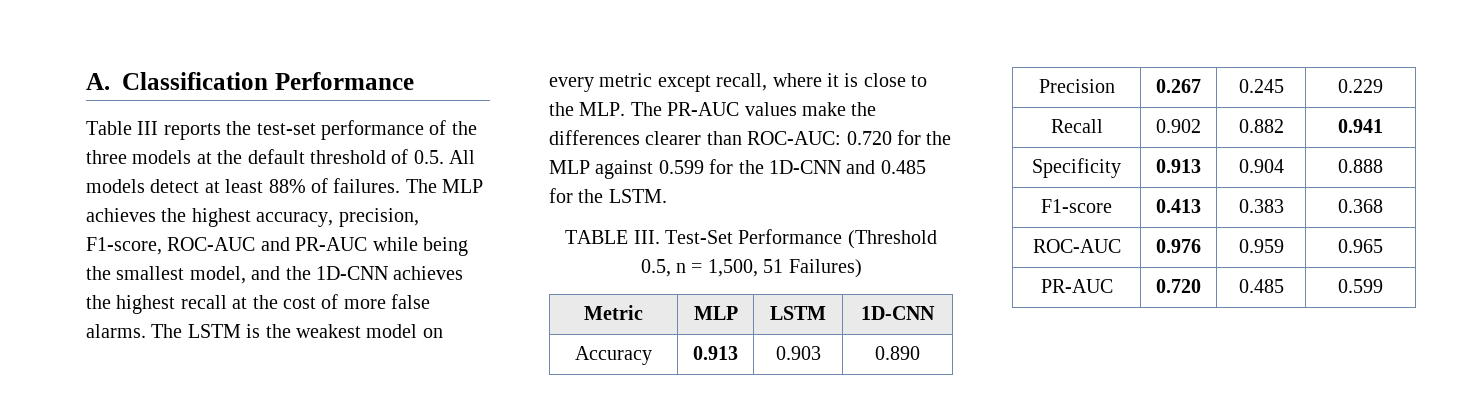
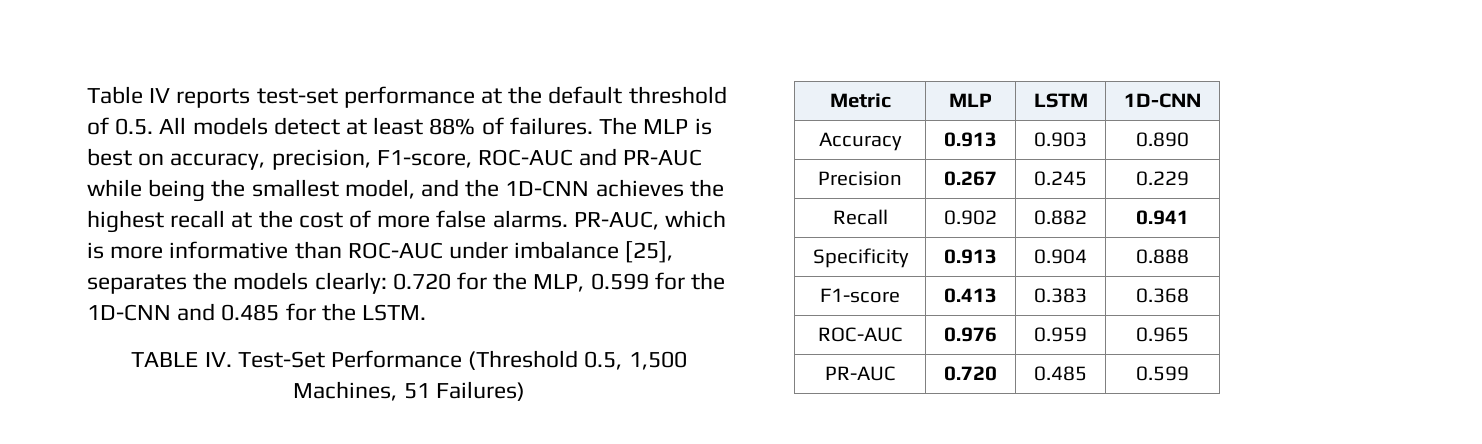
[86,72,414,90] [86,120,477,140] [86,150,192,164] A. Classification Performance // Table III reports the test-set performance of the three models -> [87,86,475,108] Table IV reports test-set performance
[86,208,251,227] achieves the highest -> [694,118,712,135] [87,148,165,166] is best on
[151,324,443,338] [549,73,928,92] [549,102,877,116] [549,130,842,145] The LSTM is the weakest model on every metric except recall, where it is close to the MLP. The PR-AUC values make the differences clearer than ROC-AUC: -> [573,210,727,230] [87,241,674,263] [87,272,387,294] PR-AUC, which is more informative than ROC-AUC under imbalance [25], separates the models clearly:
[549,160,654,179] MLP against -> [533,274,585,292] MLP,
[633,230,660,244] III. -> [204,352,232,367] IV.
[675,259,758,277] n = 1,500, -> [628,351,687,370] [293,381,398,401] 1,500 Machines,

